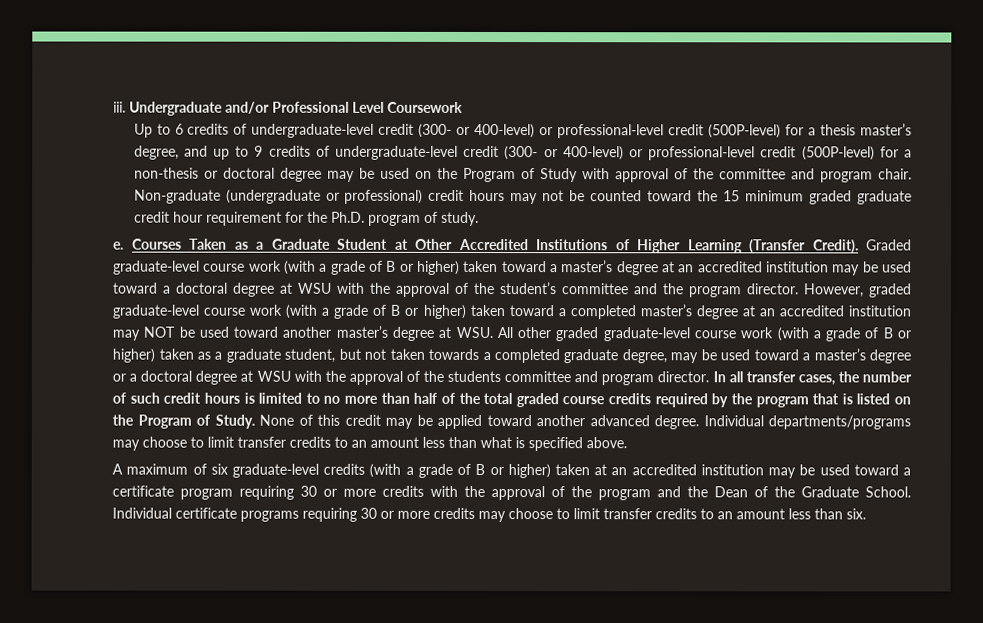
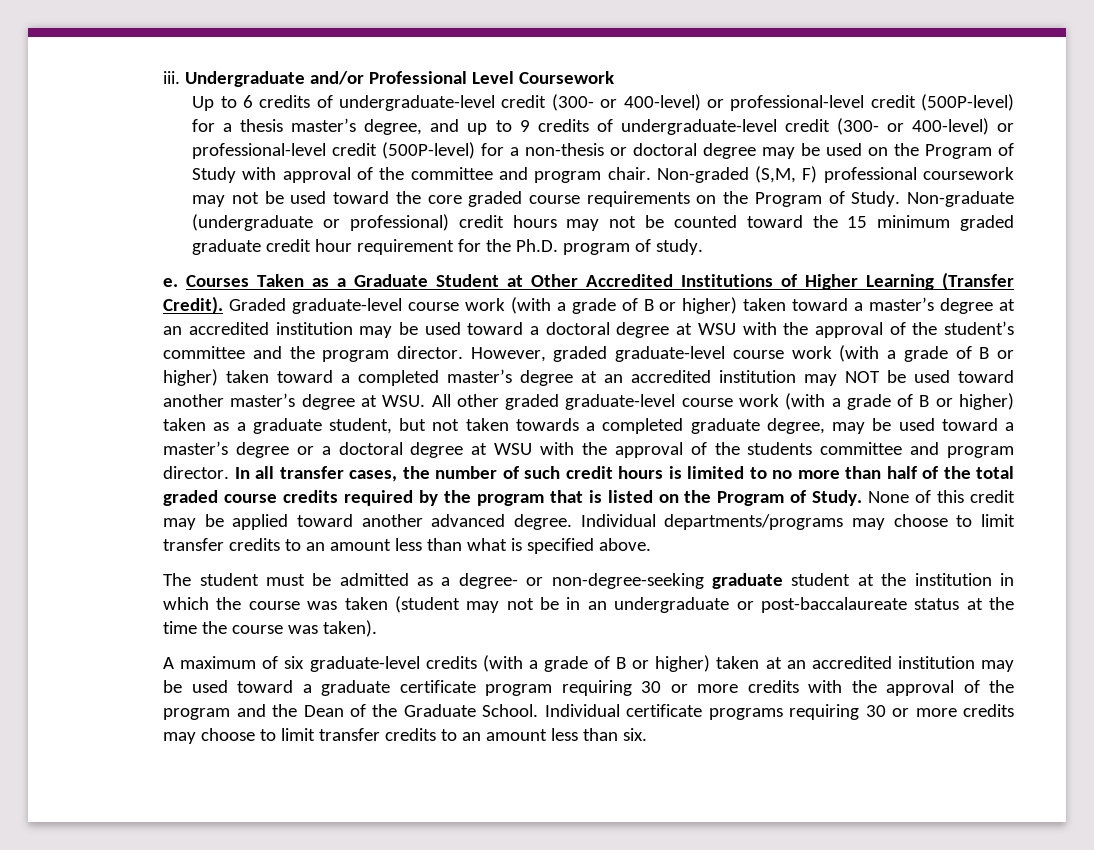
(912, 174) none -> [656,166,1015,183] [192,191,901,207] Non-graded (S,M, F) professional coursework may not be used toward the core graded course requirements on the Program of Study.
(628, 443) none -> [163,573,1014,589] [163,596,1014,613] [163,620,378,637] // The student must be admitted as a degree- or non-degree-seeking graduate student at the institution in which the course was taken (student may not be in an undergraduate or post-baccalaureate status at the time the course was taken).
(912, 471) none -> [321,680,391,696] graduate

